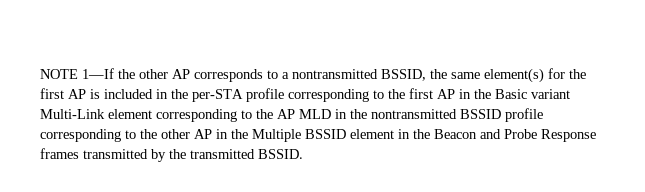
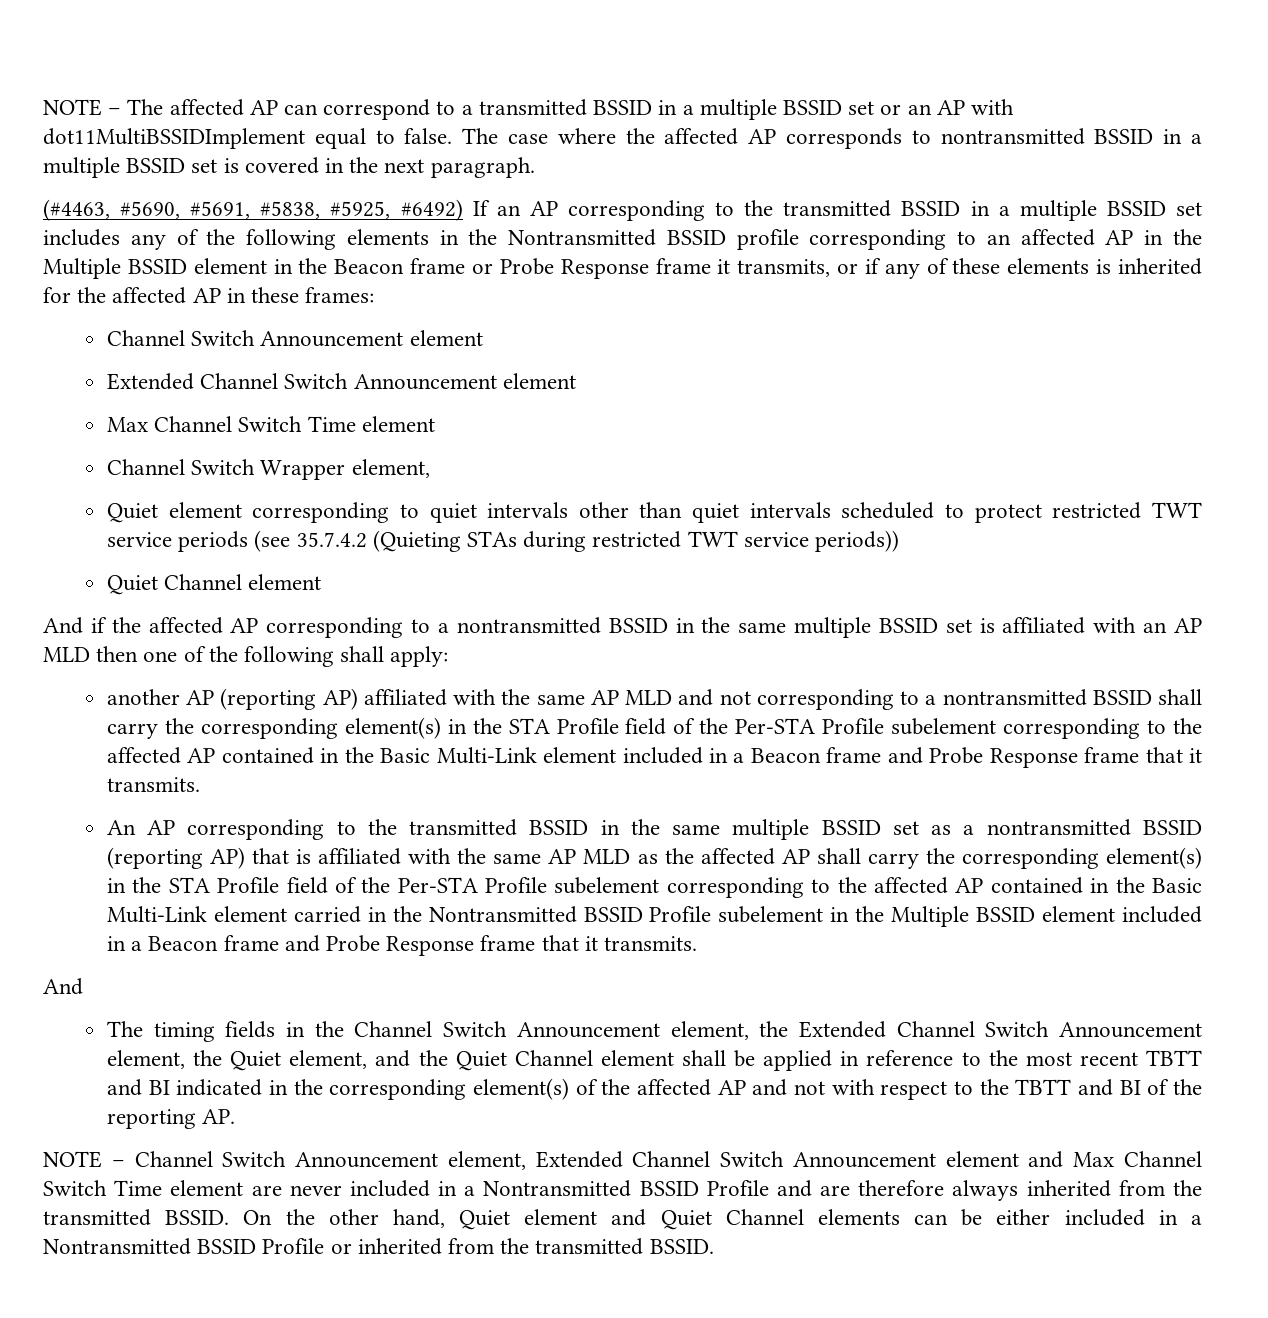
[40,68,586,83] [40,88,570,102] [40,109,457,122] NOTE 1—If the other AP corresponds to a nontransmitted BSSID, the same element(s) for the first AP is included in the per-STA profile corresponding to the first AP in the Basic variant Multi-Link element corresponding to the AP MLD in the nontransmitted -> [43,99,1014,120] [43,128,1202,149] [43,157,535,178] [43,199,1202,221] [43,229,657,250] NOTE – The affected AP can correspond to a transmitted BSSID in a multiple BSSID set or an AP with dot11MultiBSSIDImplement equal to false. The case where the affected AP corresponds to nontransmitted BSSID in a multiple BSSID set is covered in the next paragraph. // (#4463, #5690, #5691, #5838, #5925, #6492) If an AP corresponding to the transmitted BSSID in a multiple BSSID set includes any of the following elements in the Nontransmitted
[140,129,190,139] the other -> [986,229,1095,246] an affected
[480,129,596,142] [40,148,166,162] and Probe Response frames transmitted by -> [410,258,1202,279] [43,287,375,304] [106,330,483,347] [106,373,576,390] [106,416,435,432] [106,459,430,480] [106,502,1203,523] [106,530,900,552] [106,574,322,595] [43,617,1202,638] [43,646,449,667] [106,688,1203,710] [106,717,1202,739] [106,747,1202,768] [106,777,200,792] [106,819,1202,840] [106,847,1202,869] [106,877,1202,898] [106,906,1202,927] [106,935,698,956] [43,978,83,995] [106,1021,1202,1042] [106,1050,1203,1071] [106,1078,1202,1100] [106,1109,236,1129] [43,1151,1202,1170] [43,1180,1202,1201] [43,1209,1202,1230] [43,1238,495,1255] frame or Probe Response frame it transmits, or if any of these elements is inherited for the affected AP in these frames: // Channel Switch Announcement element // Extended Channel Switch Announcement element // Max Channel Switch Time element // Channel Switch Wrapper element, // Quiet element corresponding to quiet intervals other than quiet intervals scheduled to protect restricted TWT service periods (see 35.7.4.2 (Quieting STAs during restricted TWT service periods)) // Quiet Channel element // And if the affected AP corresponding to a nontransmitted BSSID in the same multiple BSSID set is affiliated with an AP MLD then one of the following shall apply: // another AP (reporting AP) affiliated with the same AP MLD and not corresponding to a nontransmitted BSSID shall carry the corresponding element(s) in the STA Profile field of the Per-STA Profile subelement corresponding to the affected AP contained in the Basic Multi-Link element included in a Beacon frame and Probe Response frame that it transmits. // An AP corresponding to the transmitted BSSID in the same multiple BSSID set as a nontransmitted BSSID (reporting AP) that is affiliated with the same AP MLD as the affected AP shall carry the corresponding element(s) in the STA Profile field of the Per-STA Profile subelement corresponding to the affected AP contained in the Basic Multi-Link element carried in the Nontransmitted BSSID Profile subelement in the Multiple BSSID element included in a Beacon frame and Probe Response frame that it transmits. // And // The timing fields in the Channel Switch Announcement element, the Extended Channel Switch Announcement element, the Quiet element, and the Quiet Channel element shall be applied in reference to the most recent TBTT and BI indicated in the corresponding element(s) of the affected AP and not with respect to the TBTT and BI of the reporting AP. // NOTE – Channel Switch Announcement element, Extended Channel Switch Announcement element and Max Channel Switch Time element are never included in a Nontransmitted BSSID Profile and are therefore always inherited from the transmitted BSSID. On the other hand, Quiet element and Quiet Channel elements can be either included in a Nontransmitted BSSID Profile or inherited from

